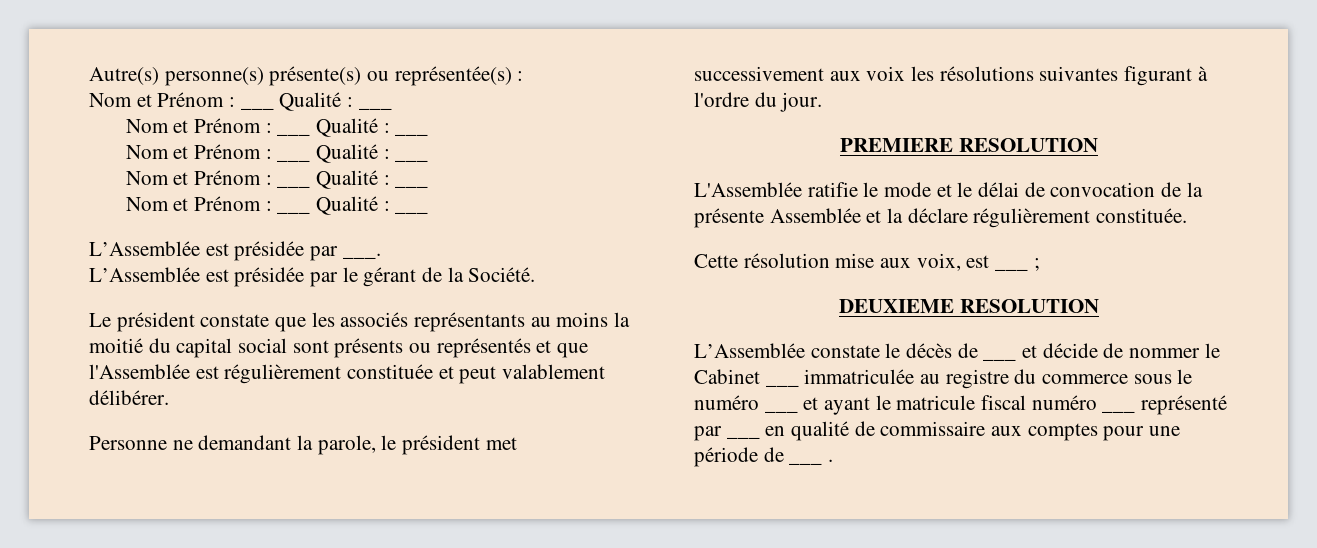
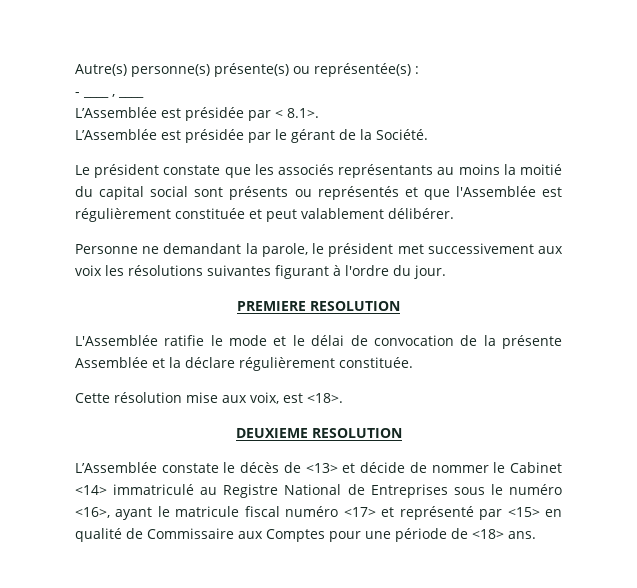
[89,92,236,107] [240,92,354,111] [358,107,392,110] [125,118,272,133] [277,118,390,137] [395,133,429,136] [125,144,272,159] [277,144,390,163] [395,159,429,162] [125,170,272,185] [277,170,390,189] [395,185,429,188] [125,196,272,211] [277,196,390,215] [395,211,429,214] [89,241,381,261] Nom et Prénom : ___ Qualité : ___ // Nom et Prénom : ___ Qualité : ___ // Nom et Prénom : ___ Qualité : ___ // Nom et Prénom : ___ Qualité : ___ // Nom et Prénom : ___ Qualité : ___ // L’Assemblée est présidée par ___. -> [75,92,80,96] [83,94,144,98] [75,107,319,121] - ____ , ____ // L’Assemblée est présidée par < 8.1>.
[995,258,1040,271] ___ ; -> [307,393,343,403] <18>.
[983,358,1017,361] ___ -> [305,463,338,473] <13>
[765,384,799,387] [804,369,1129,389] ___ immatriculée au registre du commerce -> [75,484,448,498] <14> immatriculé au Registre National de Entreprises
[764,410,798,413] [803,397,819,410] ___ et -> [75,507,110,518] <16>,
[1102,410,1136,413] ___ -> [343,507,395,517] <17> et
[726,436,760,439] ___ -> [507,507,540,517] <15>
[880,421,1098,441] commissaire aux comptes -> [147,528,325,542] Commissaire aux Comptes
[789,462,823,465] [828,459,834,462] ___ . -> [472,529,536,539] <18> ans.

